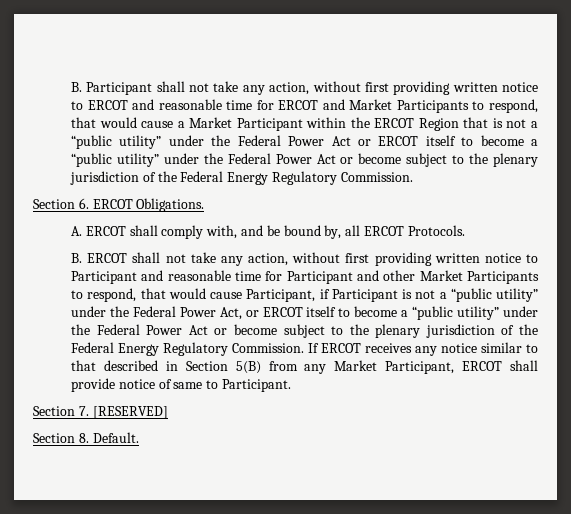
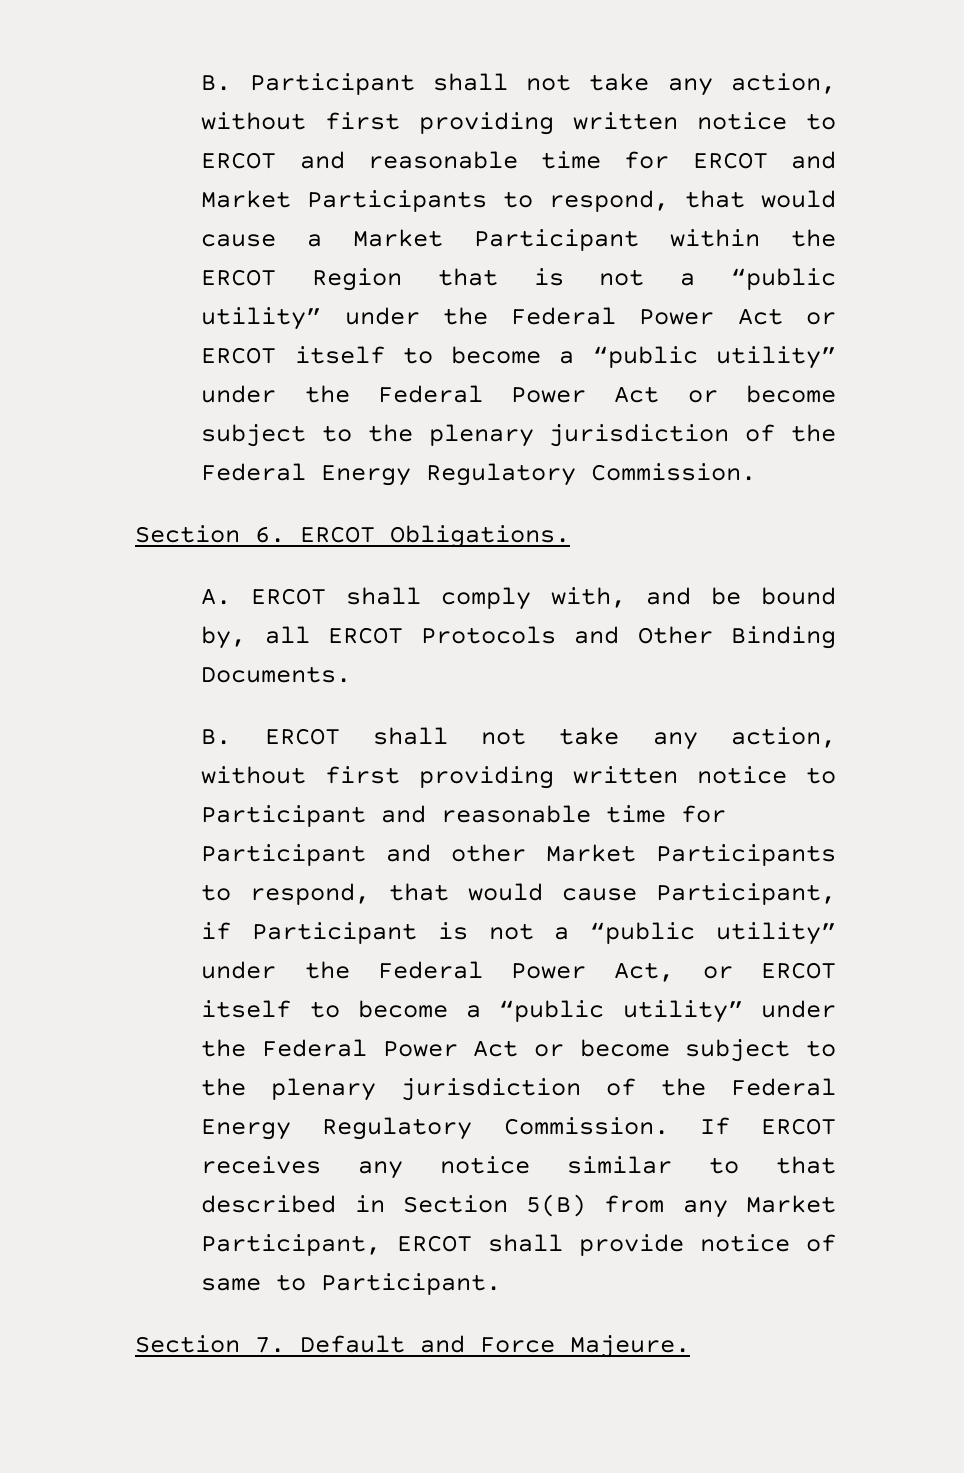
[407,225,465,236] Protocols. -> [421,626,837,649] [201,666,352,683] Protocols and Other Binding Documents.
[92,406,168,419] [33,432,139,443] [RESERVED] // Section 8. Default. -> [300,1335,690,1358] Default and Force Majeure.

